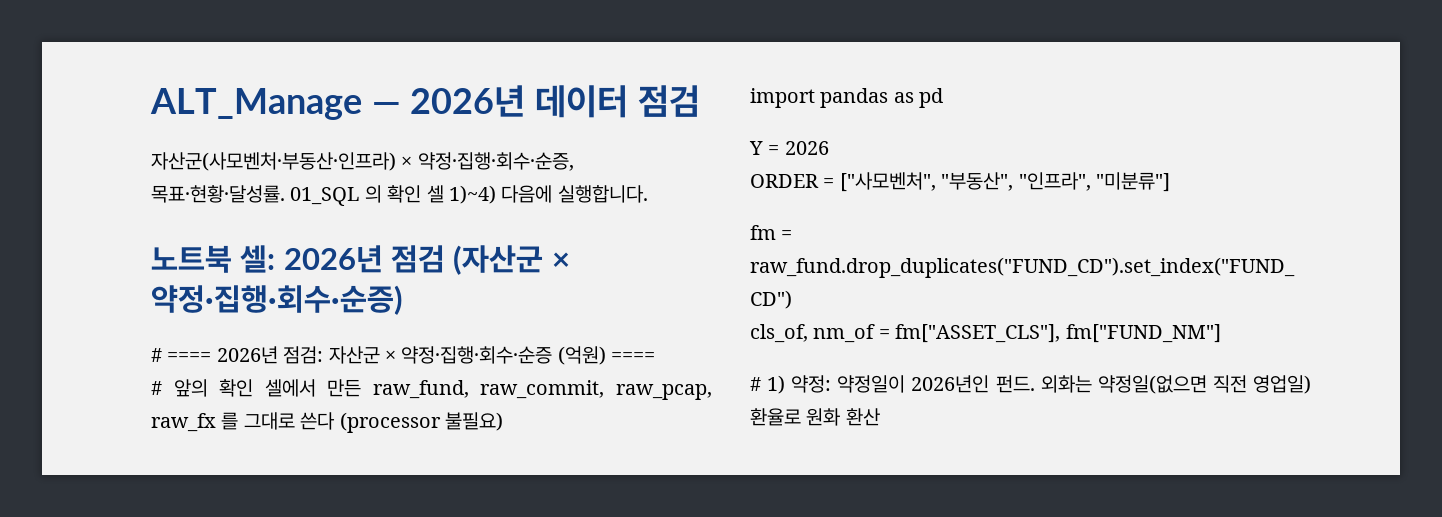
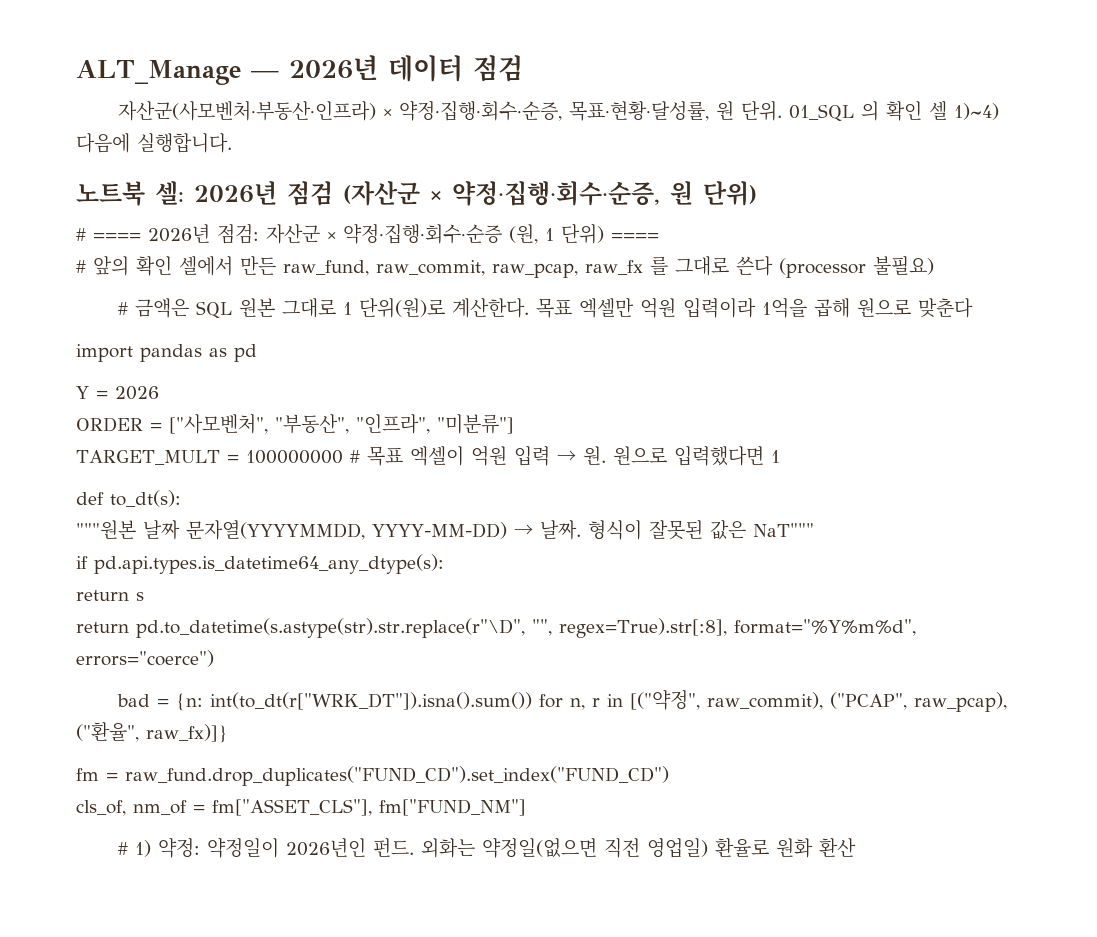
[151,185,285,203] 목표·현황·달성률. -> [568,101,782,121] 목표·현황·달성률, 원 단위.
[151,285,403,315] 약정·집행·회수·순증) -> [452,181,757,206] 약정·집행·회수·순증, 원 단위)
[557,346,606,365] (억원) -> [509,224,604,244] (원, 1 단위)
(503, 421) none -> [117,297,973,319] // # 금액은 SQL 원본 그대로 1 단위(원)로 계산한다. 목표 엑셀만 억원 입력이라 1억을 곱해 원으로 맞춘다
(1170, 182) none -> [76,445,780,466] [76,490,181,507] [76,520,814,540] [76,554,444,574] [76,590,144,601] [76,618,916,638] [76,650,214,667] [116,689,1007,712] [76,722,228,743] // TARGET_MULT = 100000000 # 목표 엑셀이 억원 입력 → 원. 원으로 입력했다면 1 // def to_dt(s): // """원본 날짜 문자열(YYYYMMDD, YYYY-MM-DD) → 날짜. 형식이 잘못된 값은 NaT""" // if pd.api.types.is_datetime64_any_dtype(s): // return s // return pd.to_datetime(s.astype(str).str.replace(r"\D", "", regex=True).str[:8], format="%Y%m%d", errors="coerce") // bad = {n: int(to_dt(r["WRK_DT"]).isna().sum()) for n, r in [("약정", raw_commit), ("PCAP", raw_pcap), ("환율", raw_fx)]}

